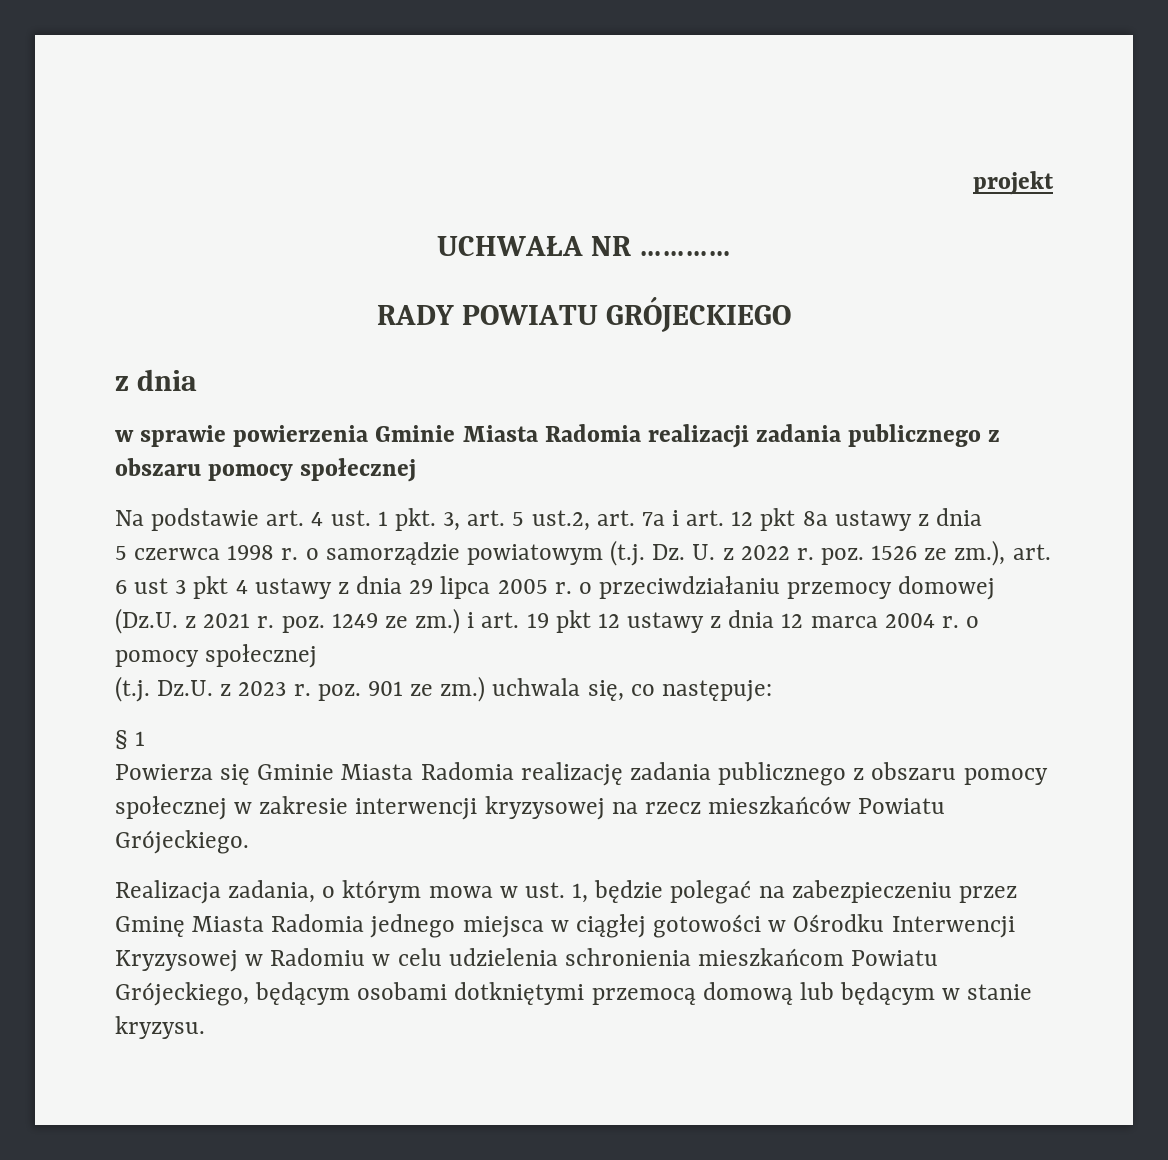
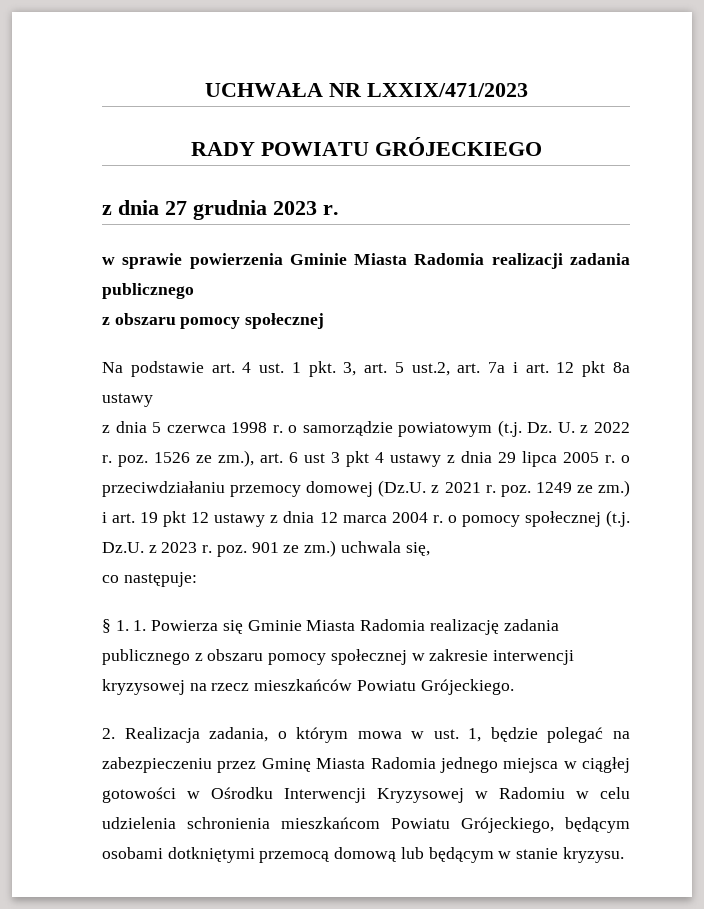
[973,171,1054,195] projekt // -> (204, 90) none
[639,251,732,256] ………… -> [366,83,528,97] LXXIX/471/2023
(198, 380) none -> [165,200,339,220] 27 grudnia 2023 r.
(982, 435) none -> (194, 291) //
[917,508,983,526] z dnia // -> [102,421,147,433] // z dnia
(318, 656) // -> (601, 519) none
(624, 690) none -> (430, 549) //
[135,731,146,746] 1 // -> [115,620,147,631] 1. 1.
(249, 842) none -> [102,728,115,739] 2.

